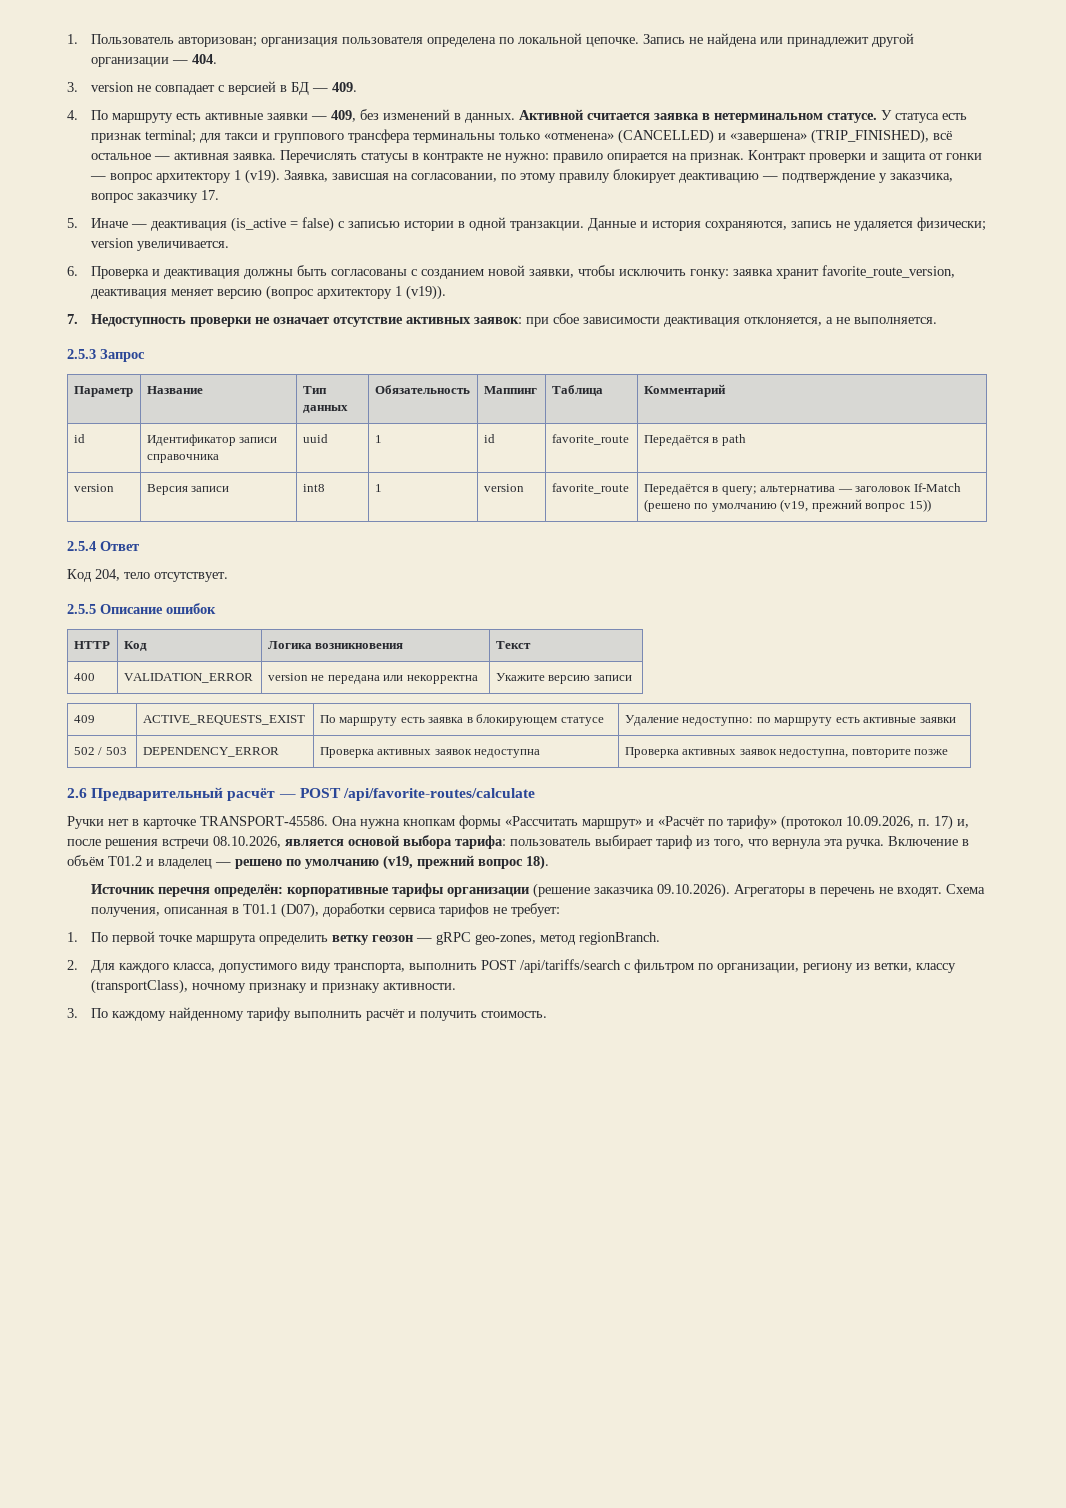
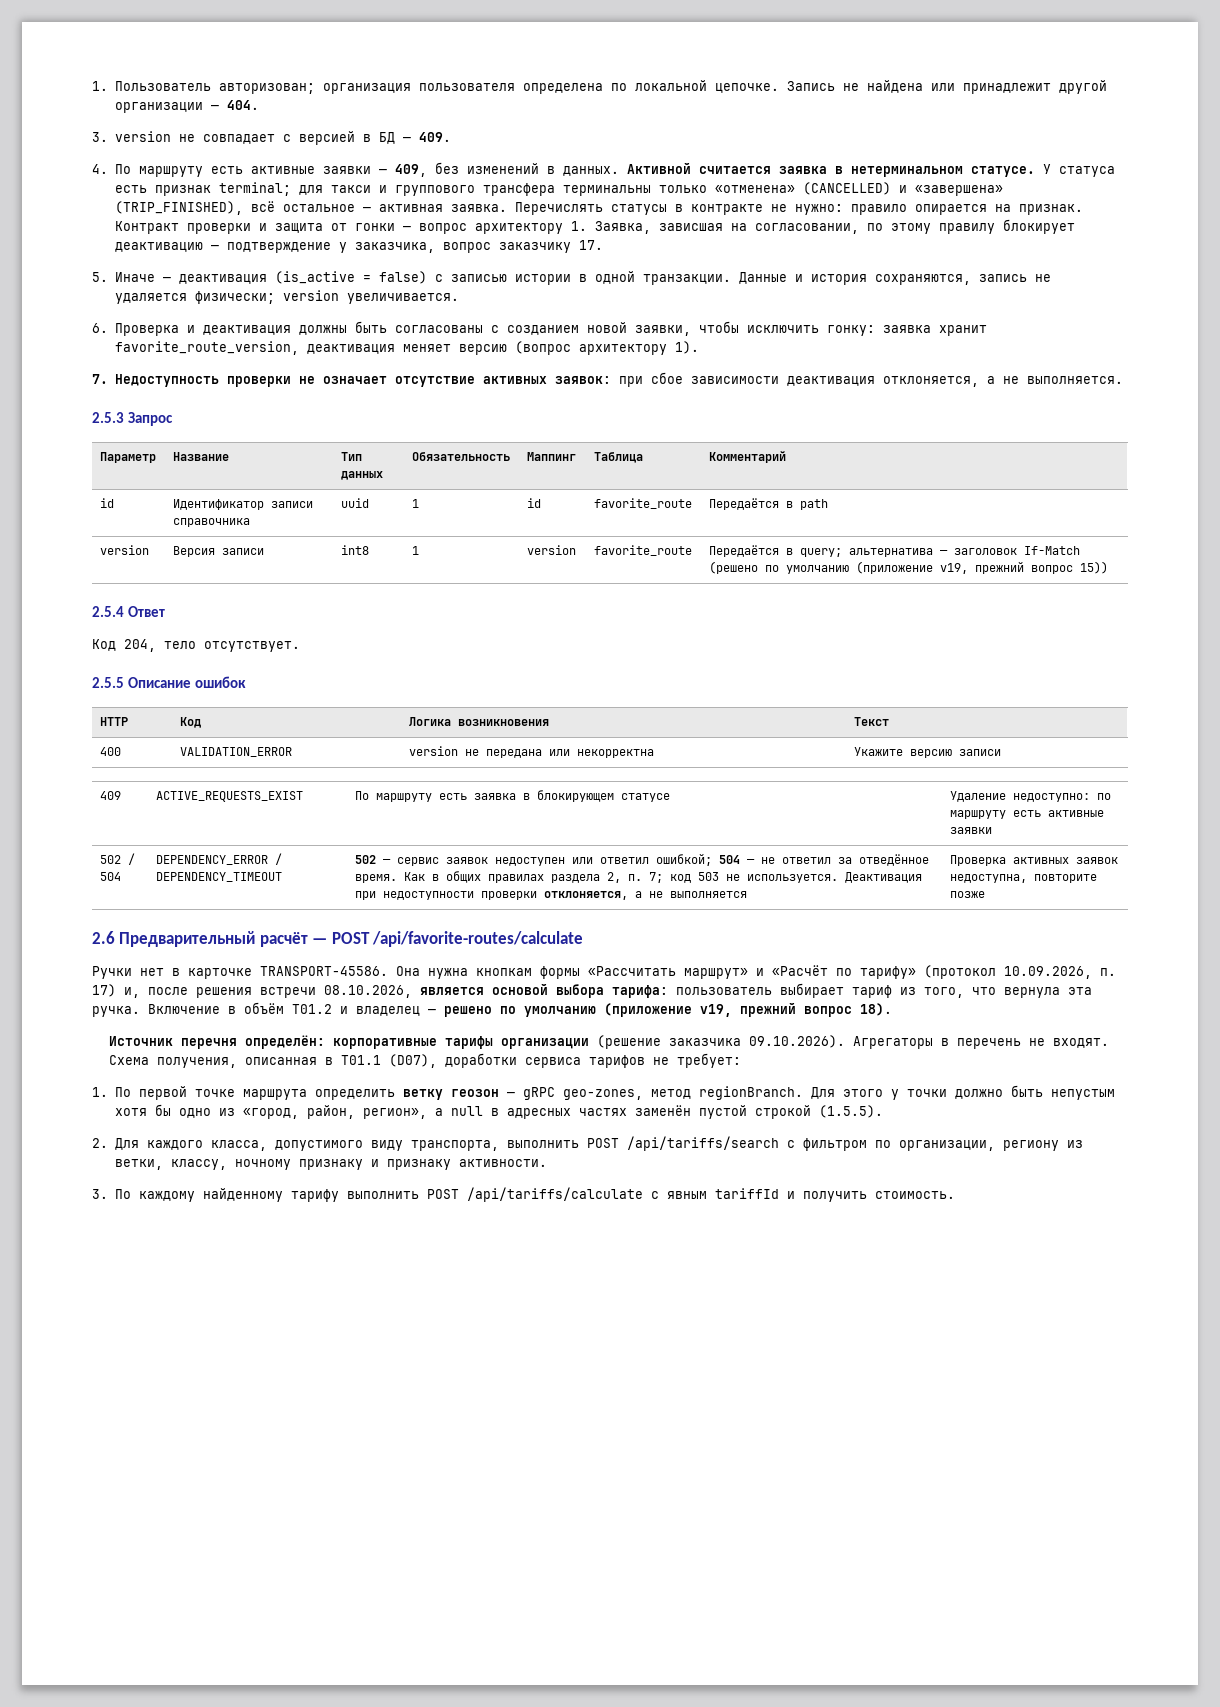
[234,169,281,184] 1 (v19). -> [570,221,587,231] 1.
[395,285,447,300] 1 (v19)). -> [674,341,699,354] 1).
[780,499,809,512] (v19, -> [856,561,969,574] (приложение v19,
[105,747,127,755] 503 -> [100,872,122,881] 504
[319,747,541,758] | Проверка активных заявок недоступна -> [275,853,283,865] [156,872,283,882] [355,853,930,866] [355,871,923,883] [355,891,748,900] / DEPENDENCY_TIMEOUT | 502 — сервис заявок недоступен или ответил ошибкой; 504 — не ответил за отведённое время. Как в общих правилах раздела 2, п. 7; код 503 не используется. Деактивация при недоступности проверки отклоняется, а не выполняется
[383,855,413,870] (v19, -> [604,1003,732,1017] (приложение v19,
(661, 938) none -> [810,1085,1115,1100] [114,1104,883,1119] Для этого у точки должно быть непустым хотя бы одно из «город, район, регион», а null в адресных частях заменён пустой строкой (1.5.5).
[916,963,957,973] [91,979,189,994] классу (transportClass), -> [170,1159,227,1170] классу,
[366,1009,406,1021] расчёт -> [426,1187,779,1202] POST /api/tariffs/calculate с явным tariffId

